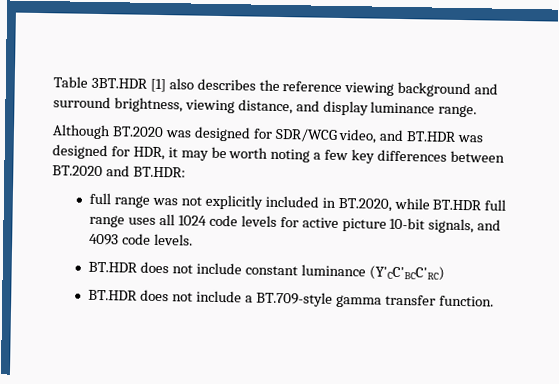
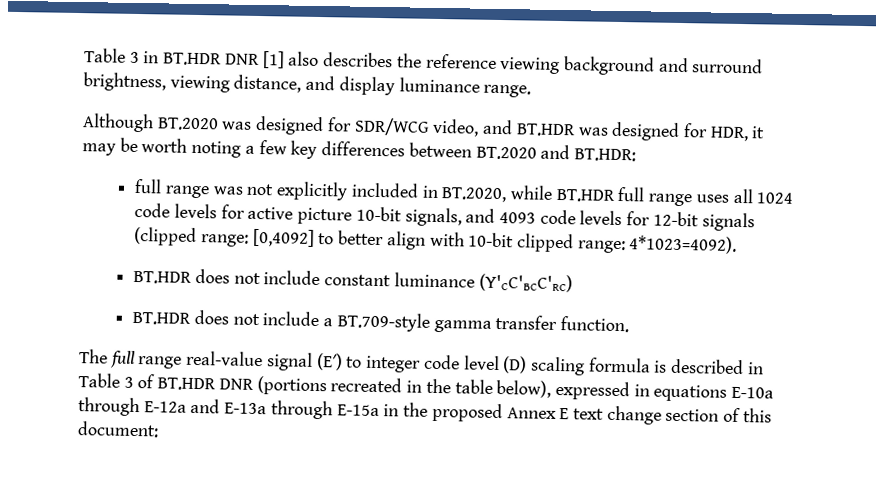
[53,76,148,89] Table 3BT.HDR -> [84,48,260,66] Table 3 in BT.HDR DNR
[154,233,194,246] levels. -> [579,210,755,232] [134,226,738,254] levels for 12-bit signals (clipped range: [0,4092] to better align with 10-bit clipped range: 4*1023=4092).
(494, 301) none -> [79,349,764,376] [78,373,775,402] [78,397,772,425] [77,421,159,438] // The full range real-value signal (E′) to integer code level (D) scaling formula is described in Table 3 of BT.HDR DNR (portions recreated in the table below), expressed in equations E-10a through E-12a and E-13a through E-15a in the proposed Annex E text change section of this document:

